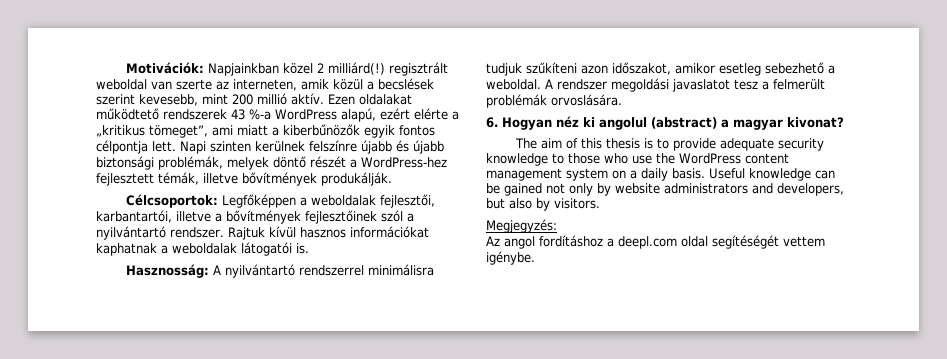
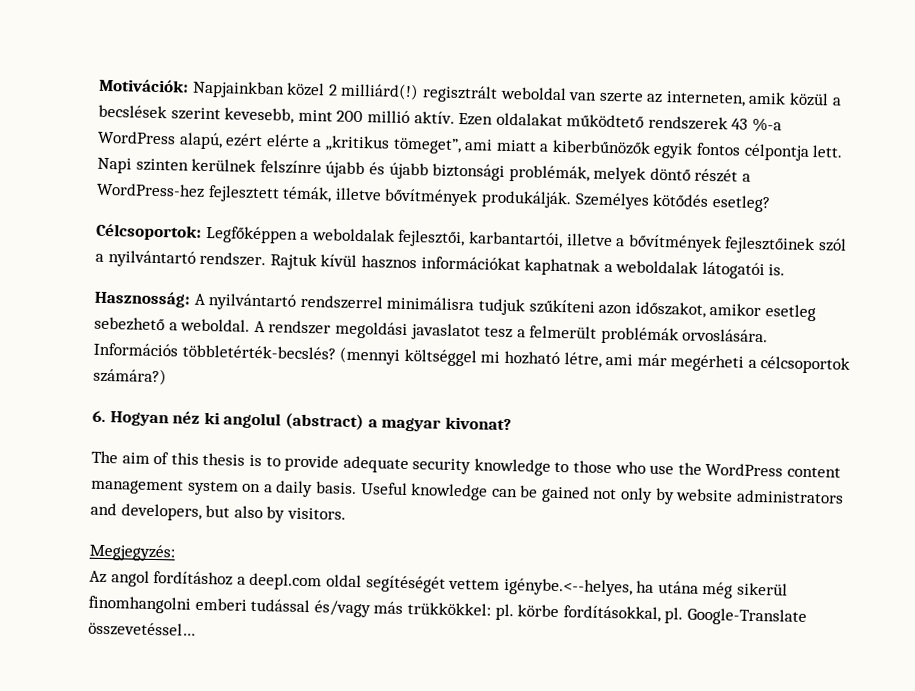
(392, 179) none -> [574,192,771,213] Személyes kötődés esetleg?
(622, 100) none -> [93,342,851,374] [93,367,167,386] Információs többletérték-becslés? (mennyi költséggel mi hozható létre, ami már megérheti a célcsoportok számára?)
[486,251,535,265] igénybe. -> [503,577,789,599] [88,595,807,626] [88,621,196,637] igénybe.<--helyes, ha utána még sikerül finomhangolni emberi tudással és/vagy más trükkökkel: pl. körbe fordításokkal, pl. Google-Translate összevetéssel…

